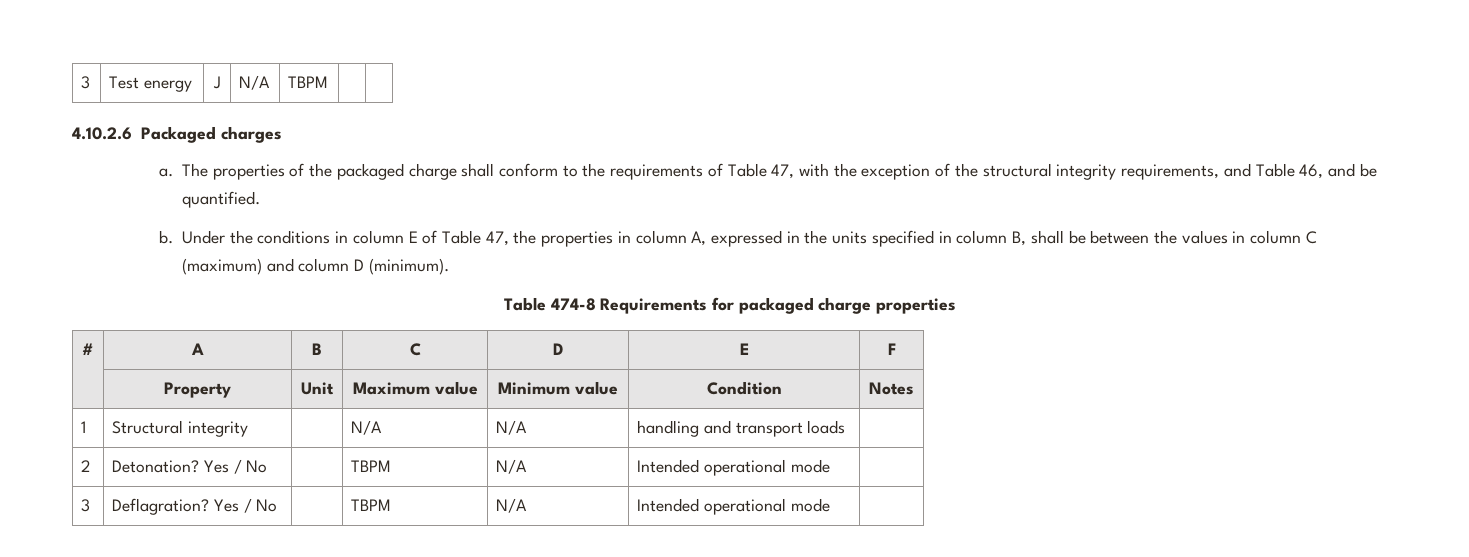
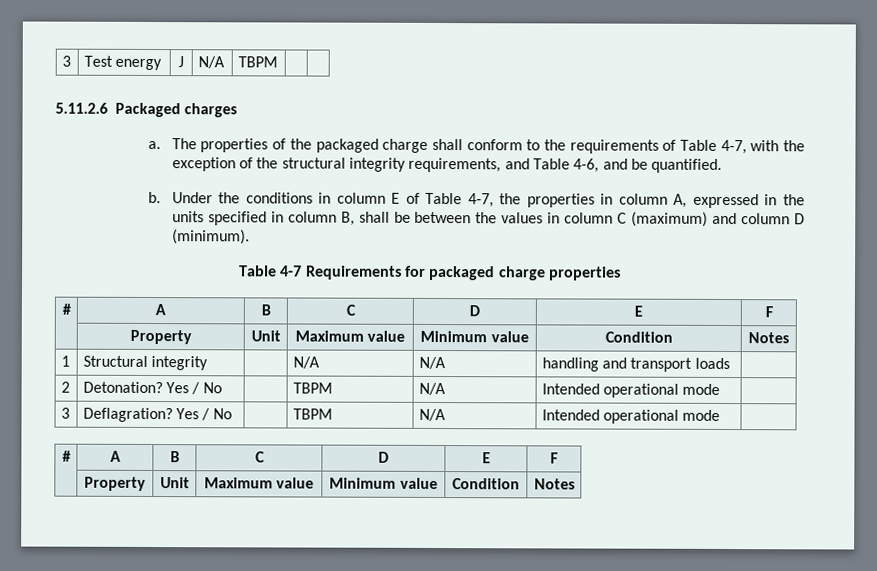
[72,127,132,140] 4.10.2.6 -> [55,102,108,114] 5.11.2.6
[771,164,795,179] 47, -> [720,139,747,155] 4-7,
[1299,164,1324,179] 46, -> [573,158,600,173] 4-6,
[485,231,509,246] 47, -> [467,193,494,208] 4-7,
[550,298,596,311] 474-8 -> [280,265,303,277] 4-7
(830, 505) none -> [61,450,71,462] [109,450,121,462] [169,451,180,463] [254,451,265,463] [378,451,389,463] [481,452,491,464] [550,452,558,464] [84,476,146,491] [159,477,190,489] [203,477,315,489] [329,477,438,489] [452,478,520,490] [533,478,575,490] // # | A | B | C | D | E | F // | Property | Unit | Maximum value | Minimum value | Condition | Notes

